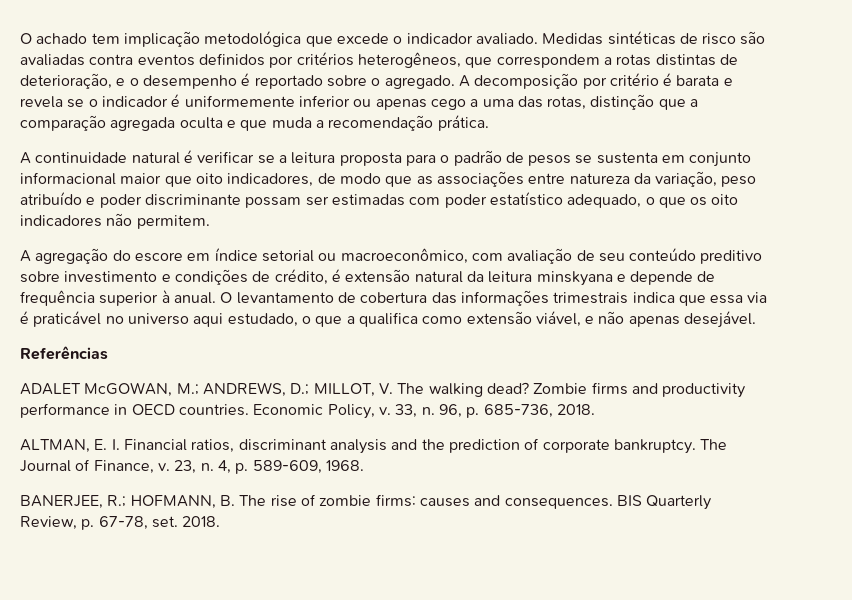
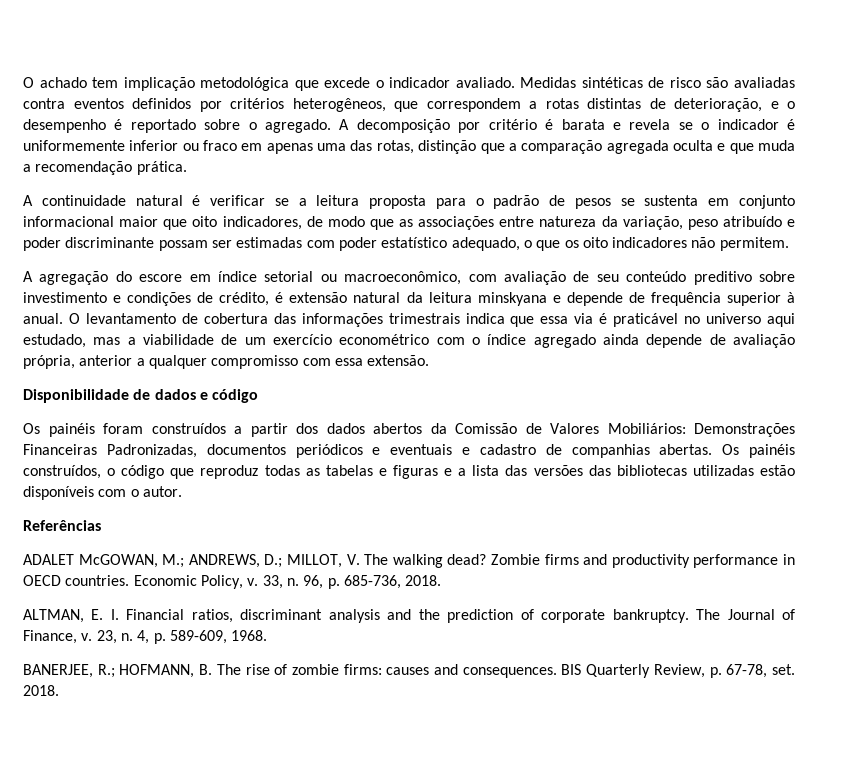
[375,99,479,110] apenas cego a -> [203,140,313,154] fraco em apenas
[301,311,757,328] o que a qualifica como extensão viável, e não apenas desejável. -> [93,334,796,348] [23,355,430,369] [23,389,259,403] [23,423,795,437] [23,444,796,458] [23,465,795,479] [23,486,182,500] mas a viabilidade de um exercício econométrico com o índice agregado ainda depende de avaliação própria, anterior a qualquer compromisso com essa extensão. // Disponibilidade de dados e código // Os painéis foram construídos a partir dos dados abertos da Comissão de Valores Mobiliários: Demonstrações Financeiras Padronizadas, documentos periódicos e eventuais e cadastro de companhias abertas. Os painéis construídos, o código que reproduz todas as tabelas e figuras e a lista das versões das bibliotecas utilizadas estão disponíveis com o autor.

